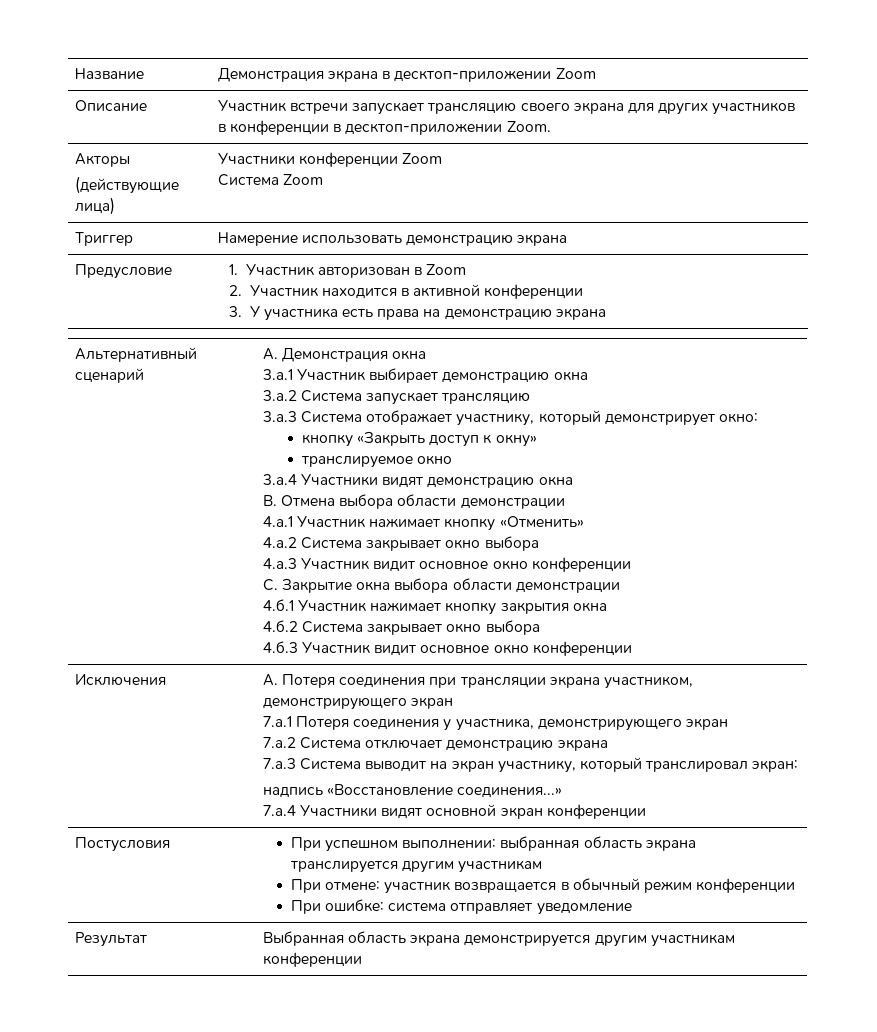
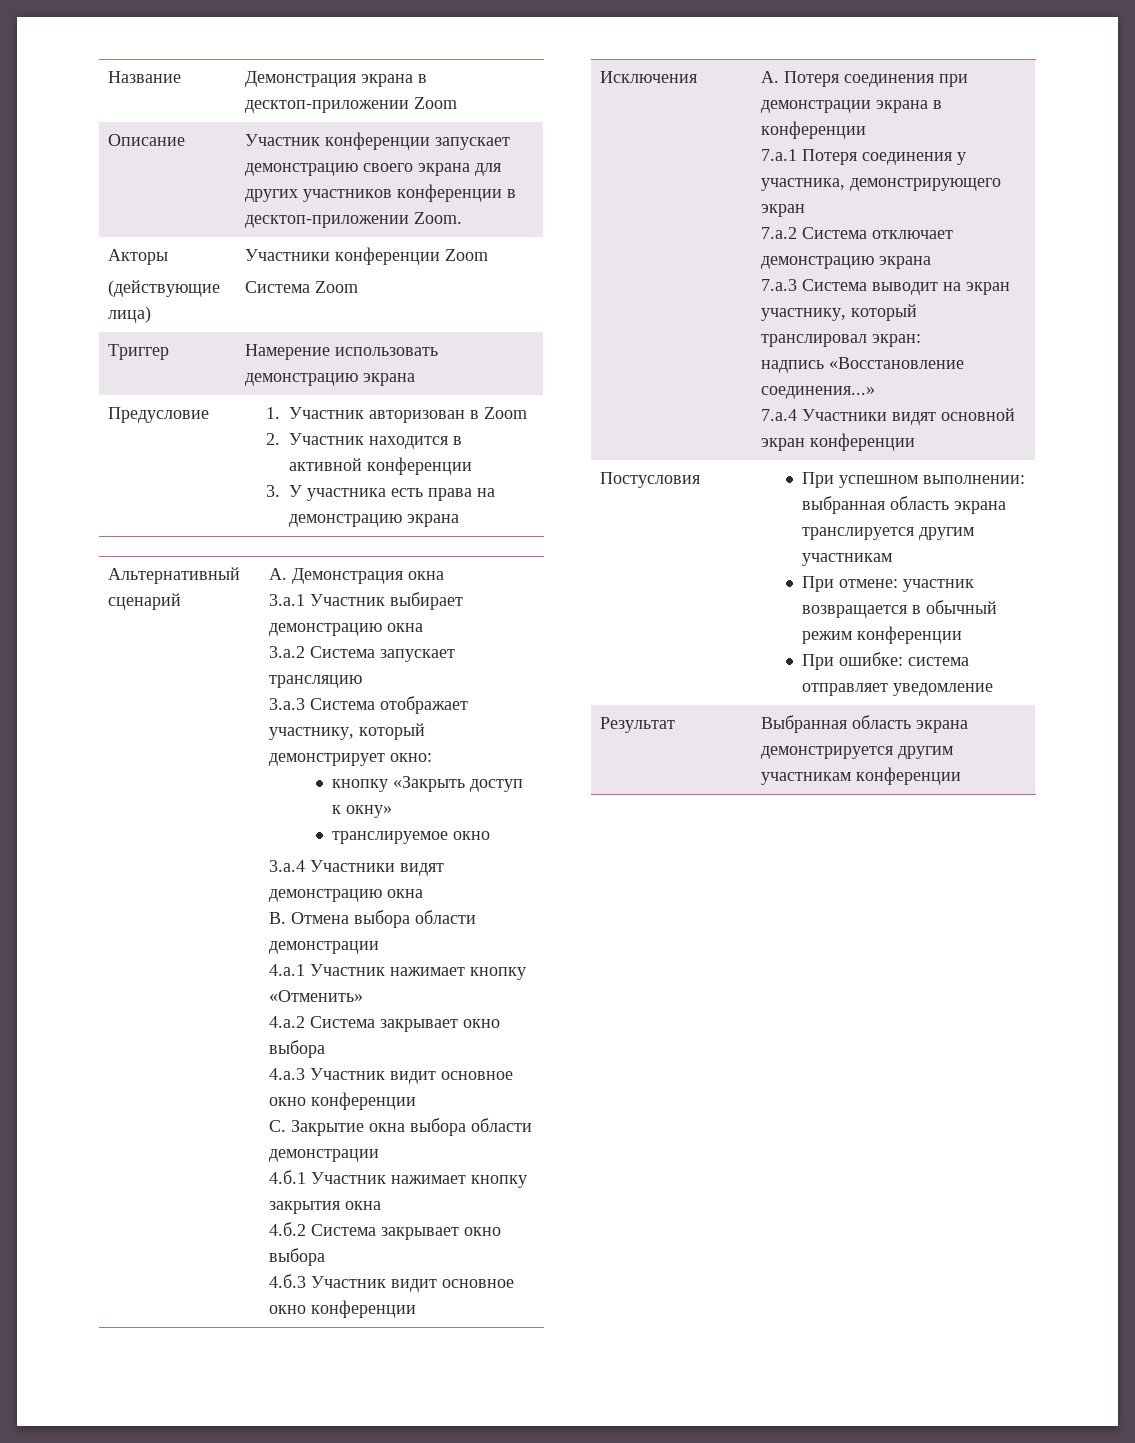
[290,102,517,115] встречи запускает трансляцию -> [324,132,510,150] [244,163,358,176] конференции запускает демонстрацию
[217,124,226,132] в -> (392, 195) none
[459,676,694,689] [262,697,454,710] трансляции экрана участником, демонстрирующего экран -> [760,100,942,113] [760,121,866,139] демонстрации экрана в конференции

